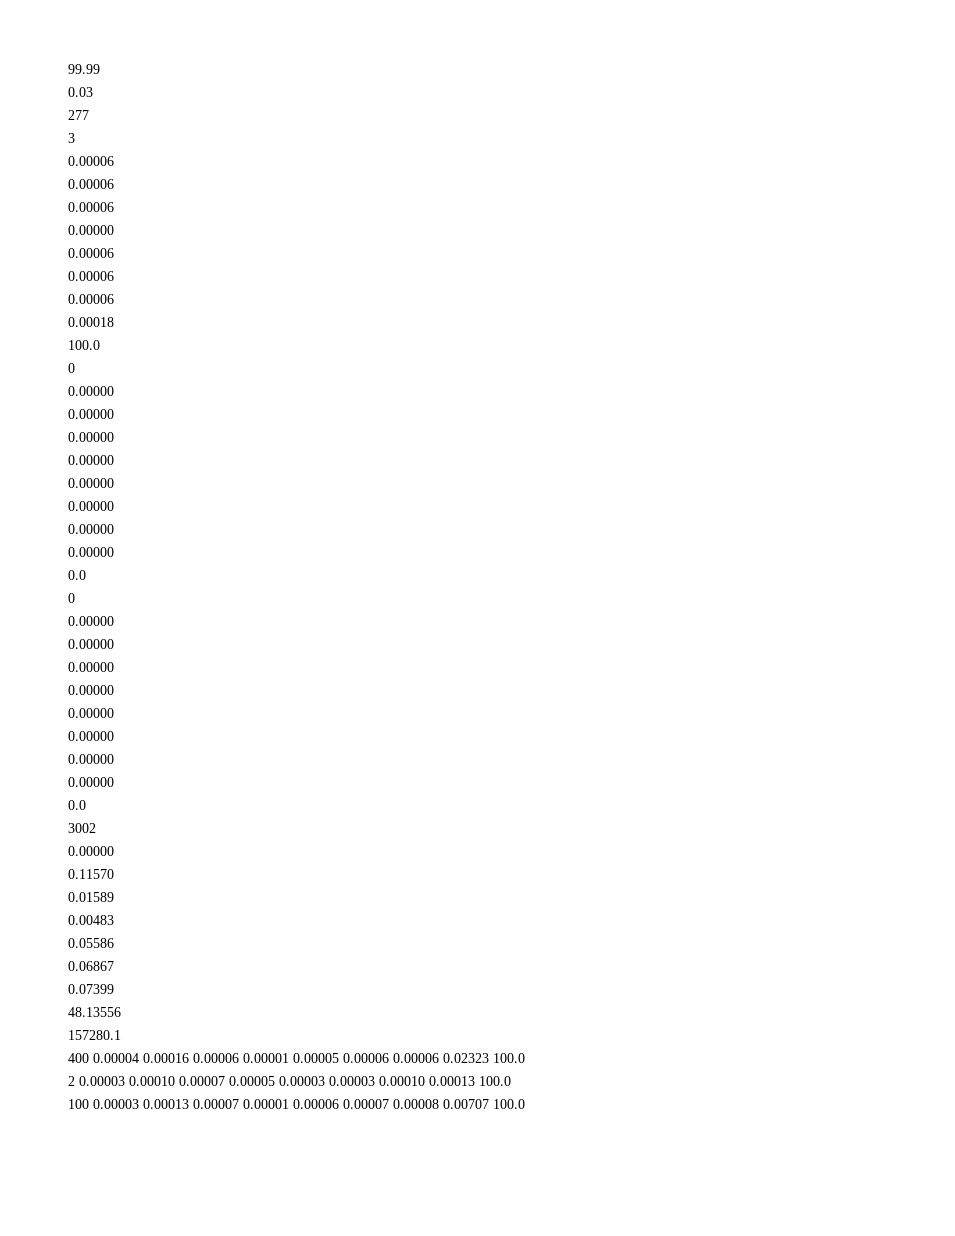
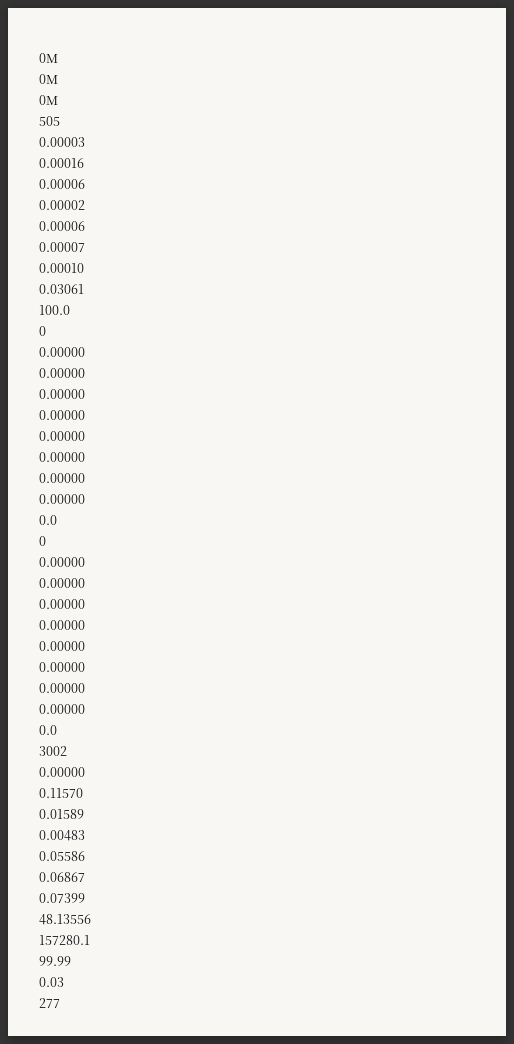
[68,64,100,74] [68,87,93,97] [68,110,89,120] [68,133,75,143] [68,156,114,166] [68,179,114,189] [68,202,114,212] [68,225,114,235] [68,248,114,258] [68,271,114,281] [68,294,114,304] [68,317,114,327] 99.99 // 0.03 // 277 // 3 // 0.00006 // 0.00006 // 0.00006 // 0.00000 // 0.00006 // 0.00006 // 0.00006 // 0.00018 -> [39,53,58,63] [39,74,58,84] [39,95,58,105] [39,116,60,126] [39,137,85,147] [39,158,84,168] [39,179,85,189] [39,200,85,210] [39,221,85,231] [39,242,85,252] [39,263,84,273] [39,284,84,294] 0M // 0M // 0M // 505 // 0.00003 // 0.00016 // 0.00006 // 0.00002 // 0.00006 // 0.00007 // 0.00010 // 0.03061
[68,1053,525,1063] [68,1076,511,1086] [68,1099,525,1109] 400 0.00004 0.00016 0.00006 0.00001 0.00005 0.00006 0.00006 0.02323 100.0 // 2 0.00003 0.00010 0.00007 0.00005 0.00003 0.00003 0.00010 0.00013 100.0 // 100 0.00003 0.00013 0.00007 0.00001 0.00006 0.00007 0.00008 0.00707 100.0 -> [39,956,71,966] [39,977,64,987] [39,998,60,1008] 99.99 // 0.03 // 277

